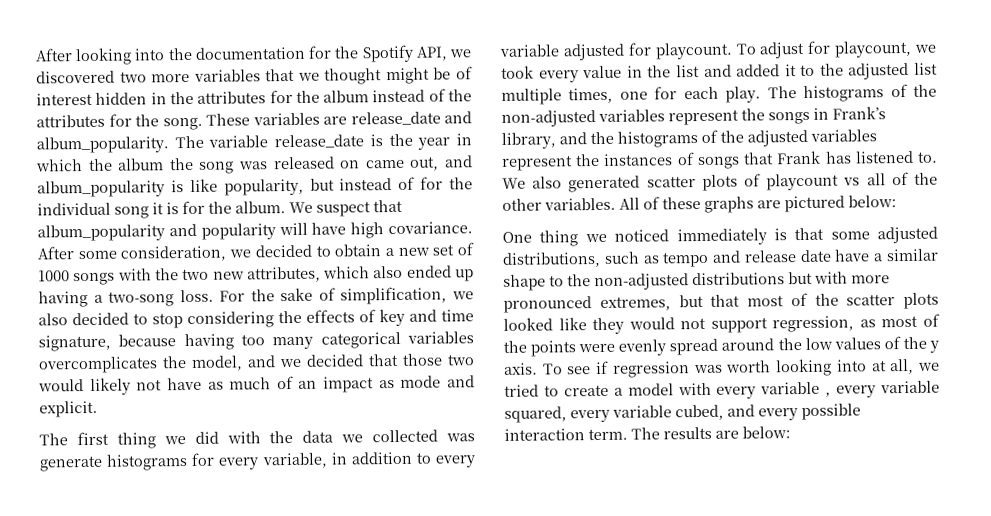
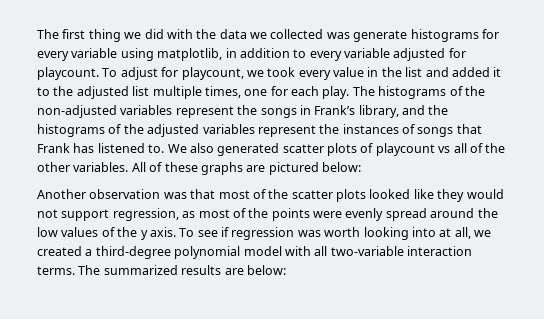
[35,44,473,66] [36,66,473,85] [36,88,473,106] [36,111,472,131] [36,133,473,154] [36,155,474,174] [37,176,473,198] [37,199,403,219] [37,221,473,242] [37,242,474,262] [38,265,475,286] [38,286,474,308] [38,308,474,329] [38,331,474,352] [38,353,475,374] [38,375,475,395] [39,400,98,418] After looking into the documentation for the Spotify API, we discovered two more variables that we thought might be of interest hidden in the attributes for the album instead of the attributes for the song. These variables are release_date and album_popularity. The variable release_date is the year in which the album the song was released on came out, and album_popularity is like popularity, but instead of for the individual song it is for the album. We suspect that album_popularity and popularity will have high covariance. After some consideration, we decided to obtain a new set of 1000 songs with the two new attributes, which also ended up having a two-song loss. For the sake of simplification, we also decided to stop considering the effects of key and time signature, because having too many categorical variables overcomplicates the model, and we decided that those two would likely not have as much of an impact as mode and explicit. // -> (37, 34) none
[261,452,328,469] variable, -> [71,48,223,61] variable using matplotlib,
[502,226,938,247] [502,248,939,268] [503,271,890,291] [503,294,704,313] One thing we noticed immediately is that some adjusted distributions, such as tempo and release date have a similar shape to the non-adjusted distributions but with more pronounced extremes, but -> [37,189,187,199] Another observation was
[504,380,940,399] [504,403,861,423] [504,427,660,441] tried to create a model with every variable , every variable squared, every variable cubed, and every possible interaction term. The -> [37,246,472,259] [37,265,178,275] created a third-degree polynomial model with all two-variable interaction terms. The summarized

